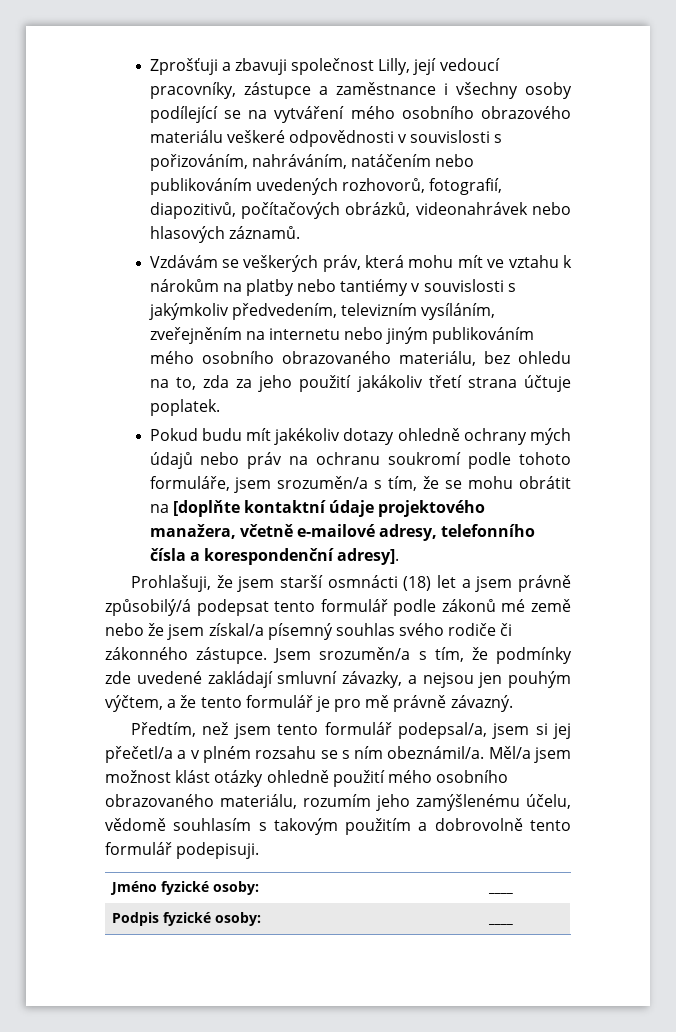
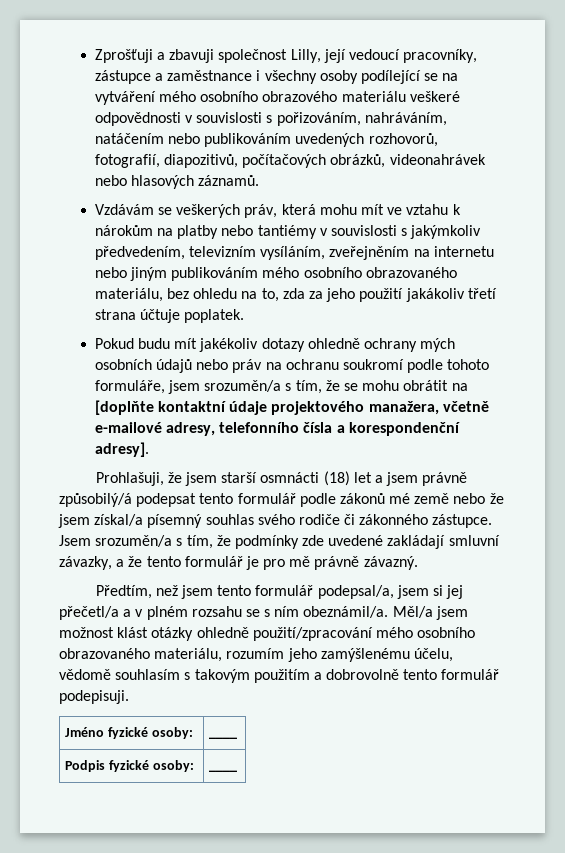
(571, 436) none -> [94,359,152,370] osobních
[422,671,571,688] [105,695,177,712] nejsou jen pouhým výčtem, a -> (125, 563) none
[332,770,385,787] použití -> [252,627,373,641] použití/zpracování

